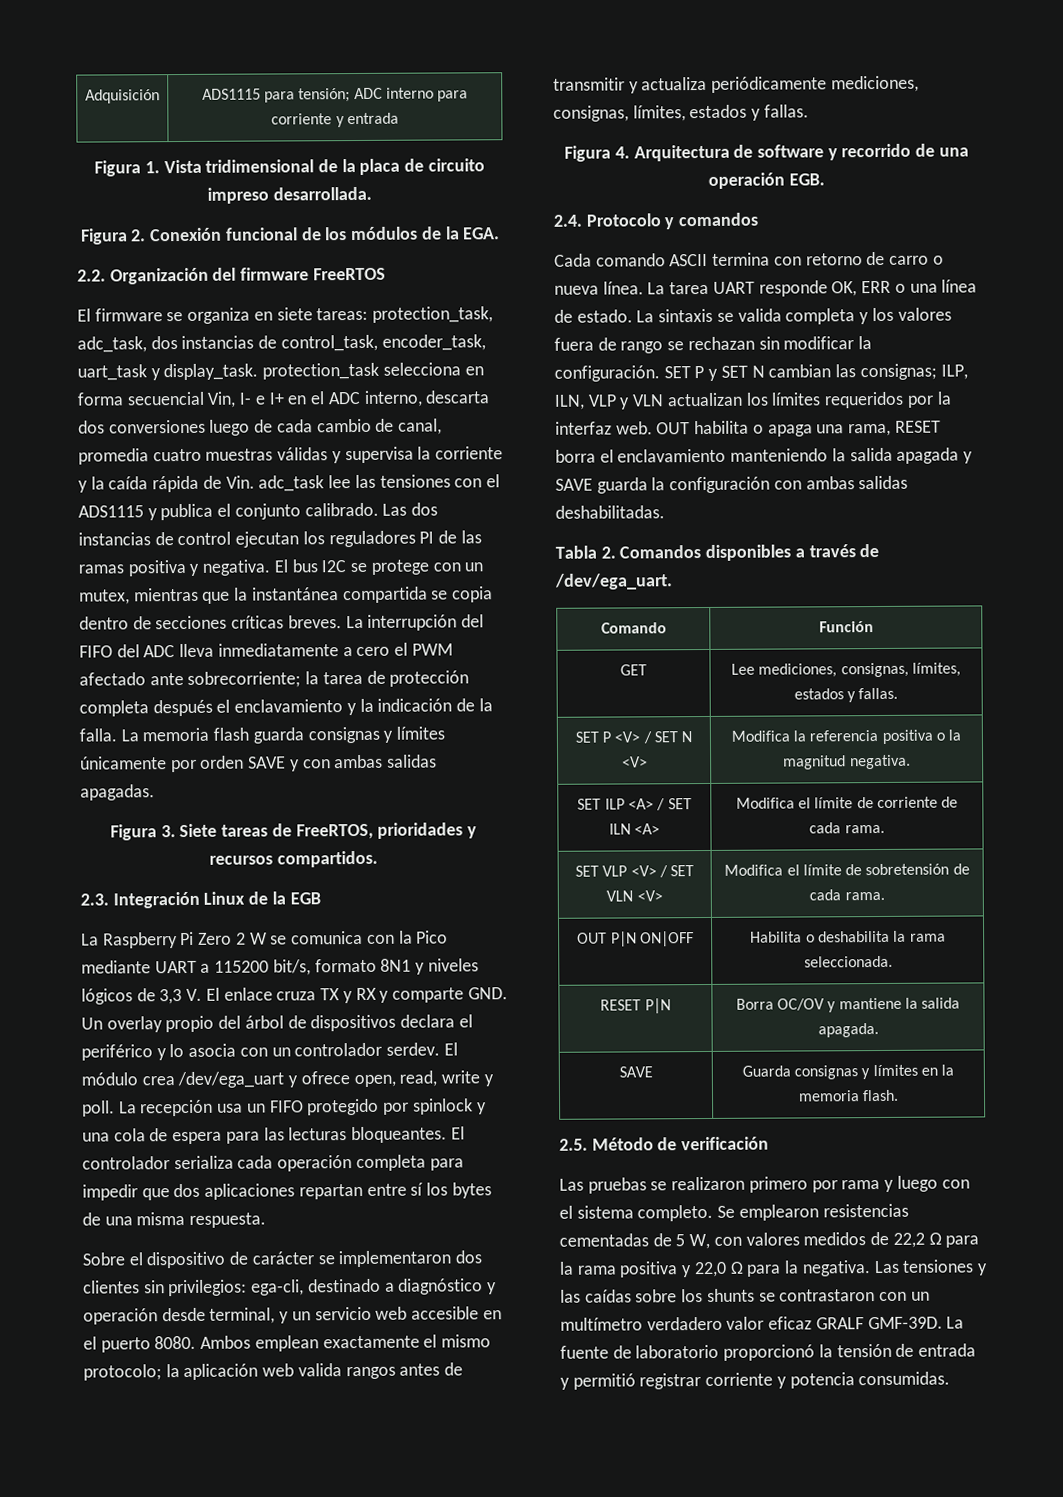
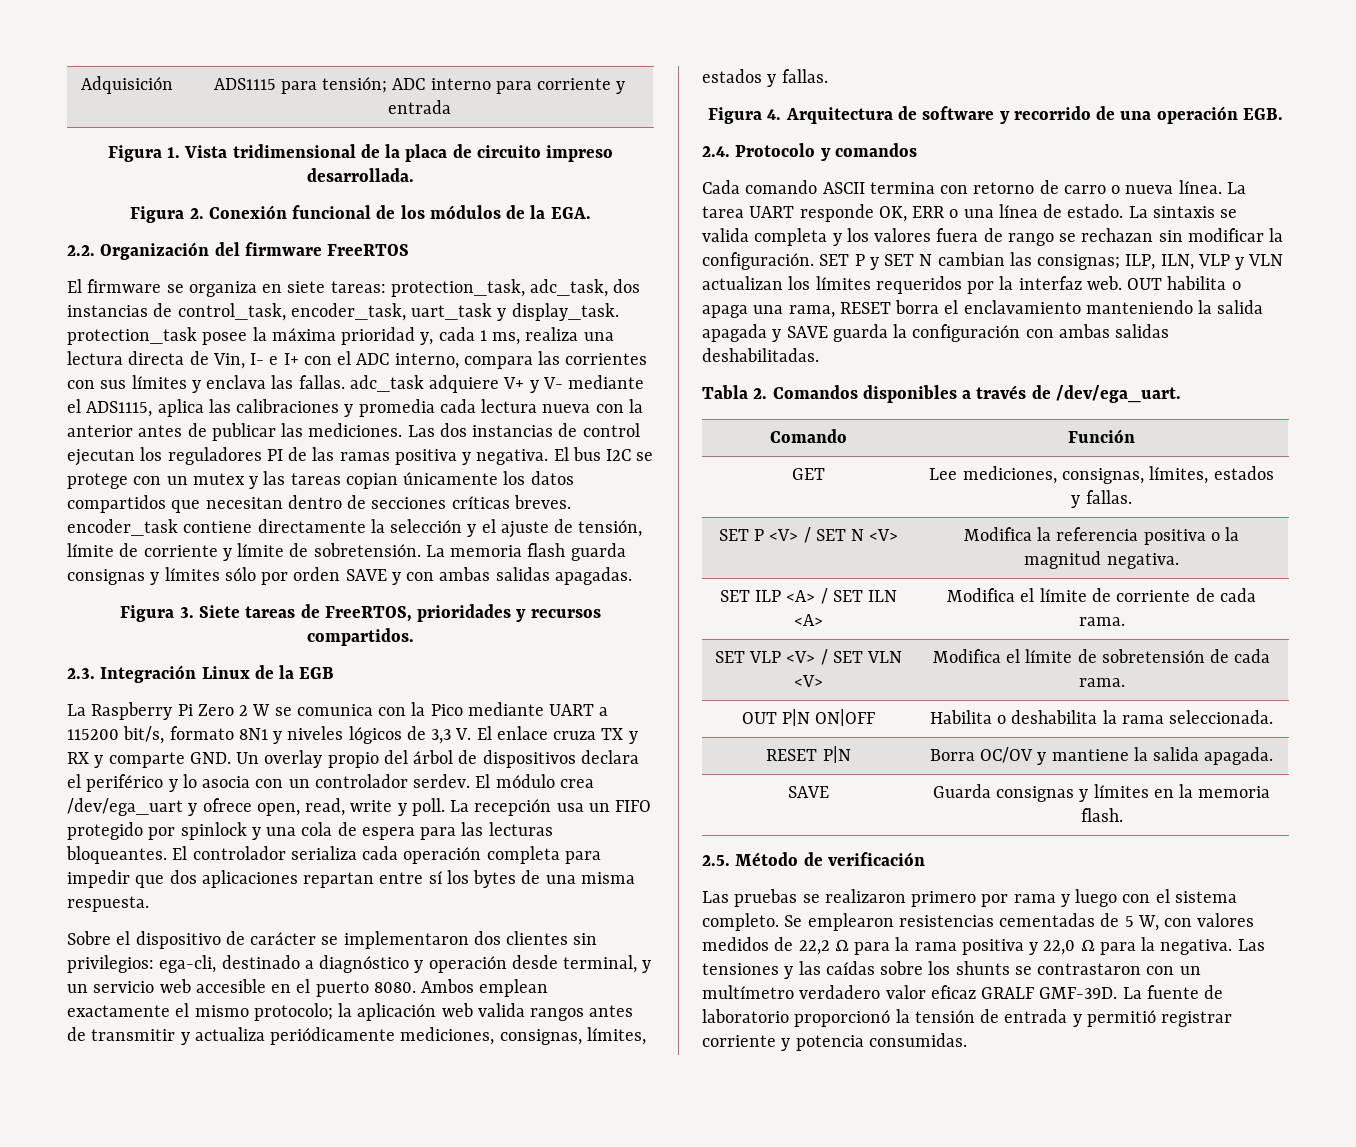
[382,362,484,376] [77,391,205,406] selecciona en forma secuencial -> [202,327,614,345] [67,351,209,365] posee la máxima prioridad y, cada 1 ms, realiza una lectura directa de
[287,395,308,405] en -> [303,356,332,365] con
[425,390,491,404] [78,418,443,436] [78,446,504,465] [78,474,500,493] [78,502,379,521] descarta dos conversiones luego de cada cambio de canal, promedia cuatro muestras válidas y supervisa la corriente y la caída rápida de Vin. adc_task lee las tensiones con el ADS1115 y publica el conjunto calibrado. -> [463,351,648,369] [67,375,645,393] [67,399,643,417] [67,423,403,441] compara las corrientes con sus límites y enclava las fallas. adc_task adquiere V+ y V- mediante el ADS1115, aplica las calibraciones y promedia cada lectura nueva con la anterior antes de publicar las mediciones.
[79,586,494,605] mutex, mientras que la instantánea compartida se copia -> [192,471,574,489] [67,495,283,513] mutex y las tareas copian únicamente los datos compartidos que necesitan
[345,614,485,631] [79,642,453,658] [79,670,470,688] [79,698,493,717] [79,728,117,742] La interrupción del FIFO del ADC lleva inmediatamente a cero el PWM afectado ante sobrecorriente; la tarea de protección completa después el enclavamiento y la indicación de la falla. -> [67,519,643,538] [67,543,421,561] encoder_task contiene directamente la selección y el ajuste de tensión, límite de corriente y límite de sobretensión.
[80,756,167,770] únicamente -> [224,567,256,581] sólo

